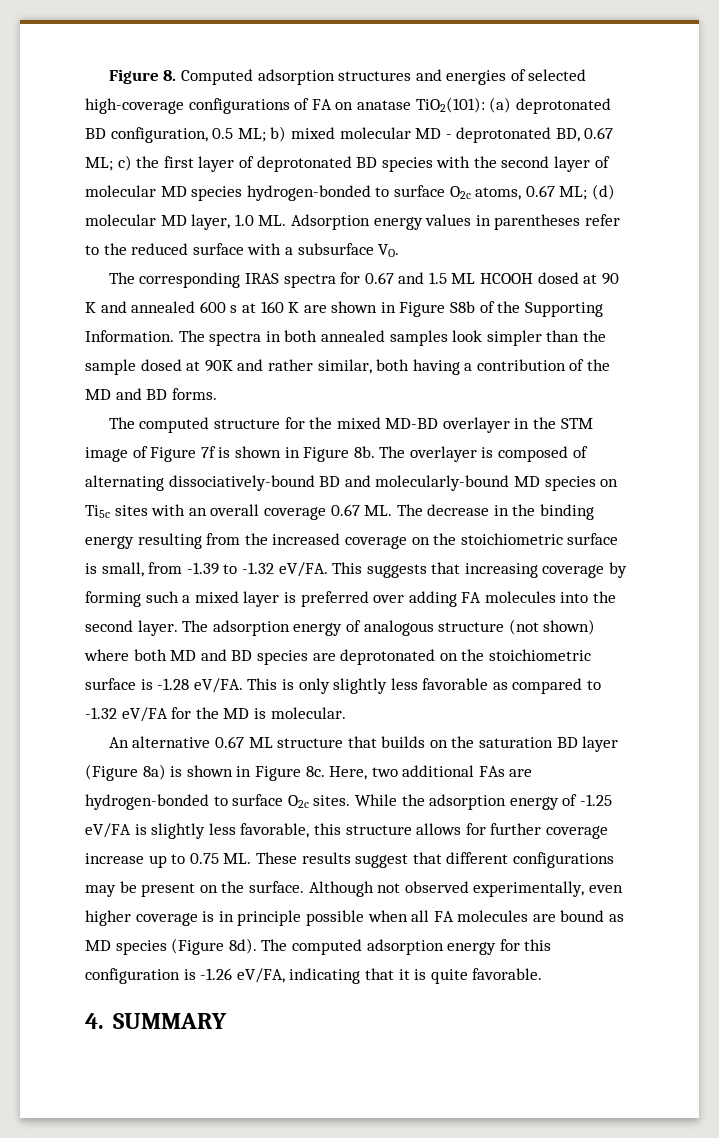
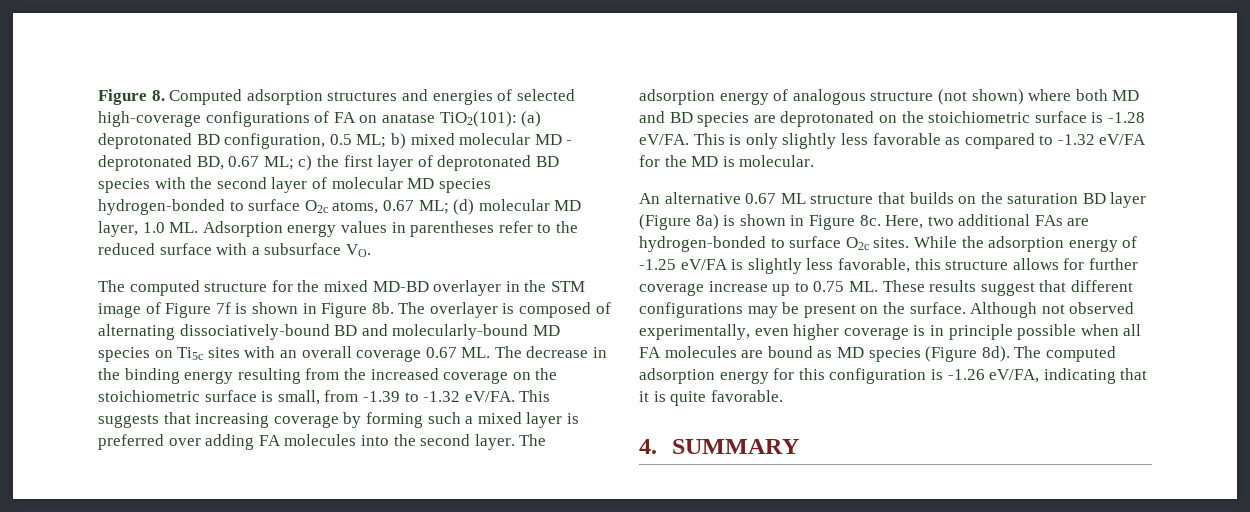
[108,272,619,288] [85,301,603,317] [85,330,606,346] [85,359,611,375] [85,388,217,400] // The corresponding IRAS spectra for 0.67 and 1.5 ML HCOOH dosed at 90 K and annealed 600 s at 160 K are shown in Figure S8b of the Supporting Information. The spectra in both annealed samples look simpler than the sample dosed at 90K and rather similar, both having a contribution of the MD and BD forms. -> (371, 250) none

